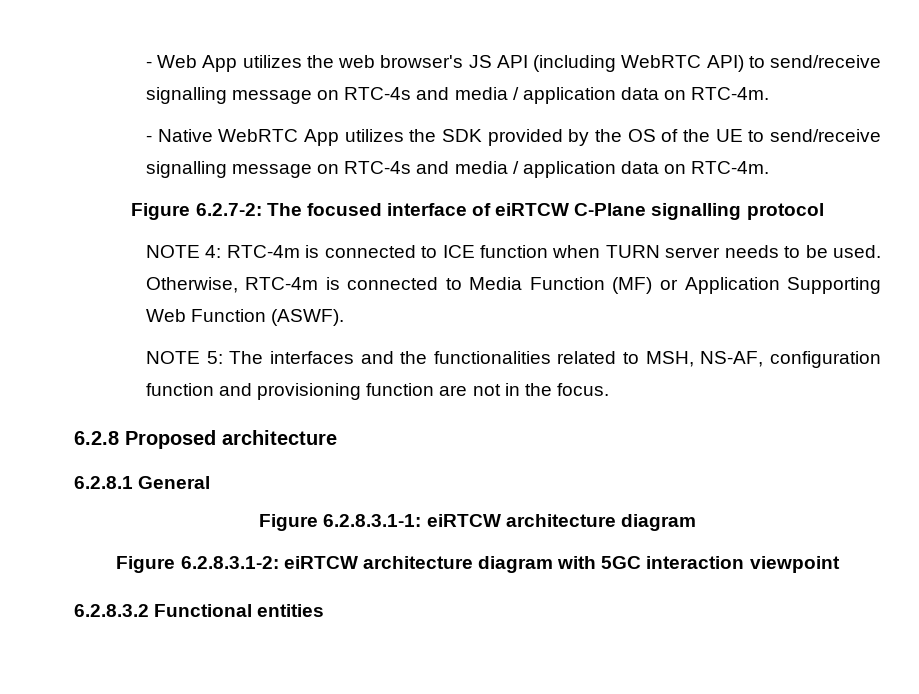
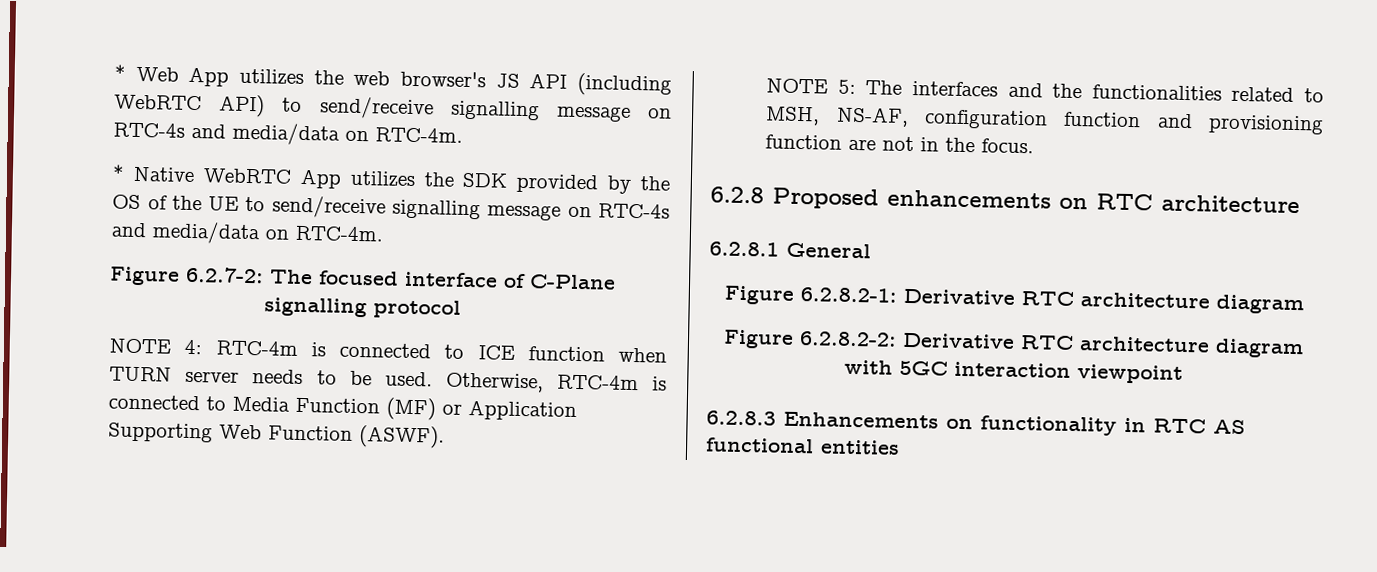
[145,61,152,68] - -> [114,64,127,81] *
[454,87,770,104] [145,135,152,142] media / application data on RTC-4m. // - -> [232,122,464,146] [112,164,126,181] media/data on RTC-4m. // *
[454,161,659,178] media / application data -> [152,221,262,245] media/data
[495,203,570,216] eiRTCW -> (526, 281) none
(216, 439) none -> [887,189,1153,211] enhancements on RTC
[323,514,501,527] 6.2.8.3.1-1: eiRTCW -> [800,287,1074,306] 6.2.8.2-1: Derivative RTC
[180,556,358,569] 6.2.8.3.1-2: eiRTCW -> [799,331,1074,350] 6.2.8.2-2: Derivative RTC
[74,604,253,617] 6.2.8.3.2 Functional -> [706,410,1245,436] [706,437,814,454] 6.2.8.3 Enhancements on functionality in RTC AS functional

